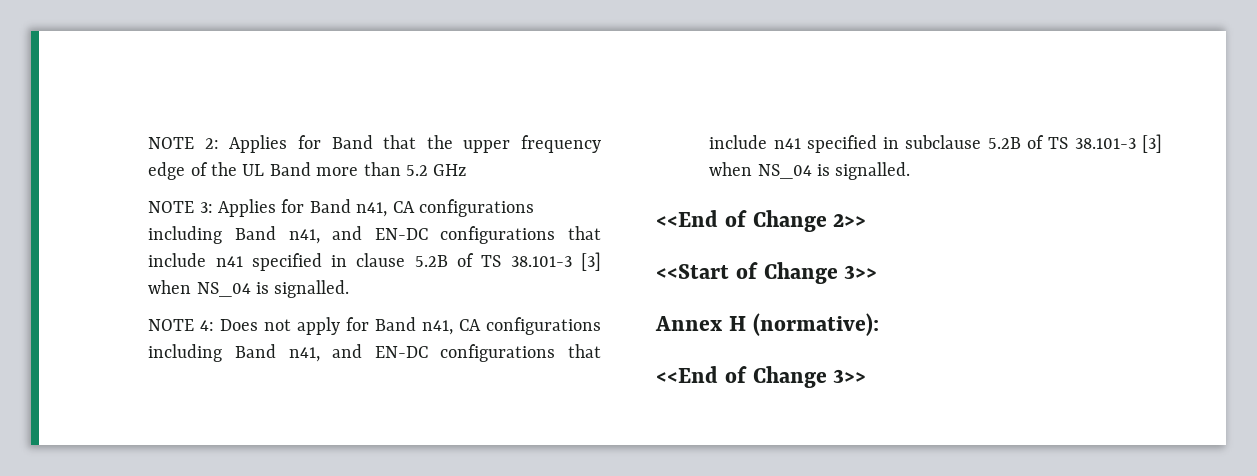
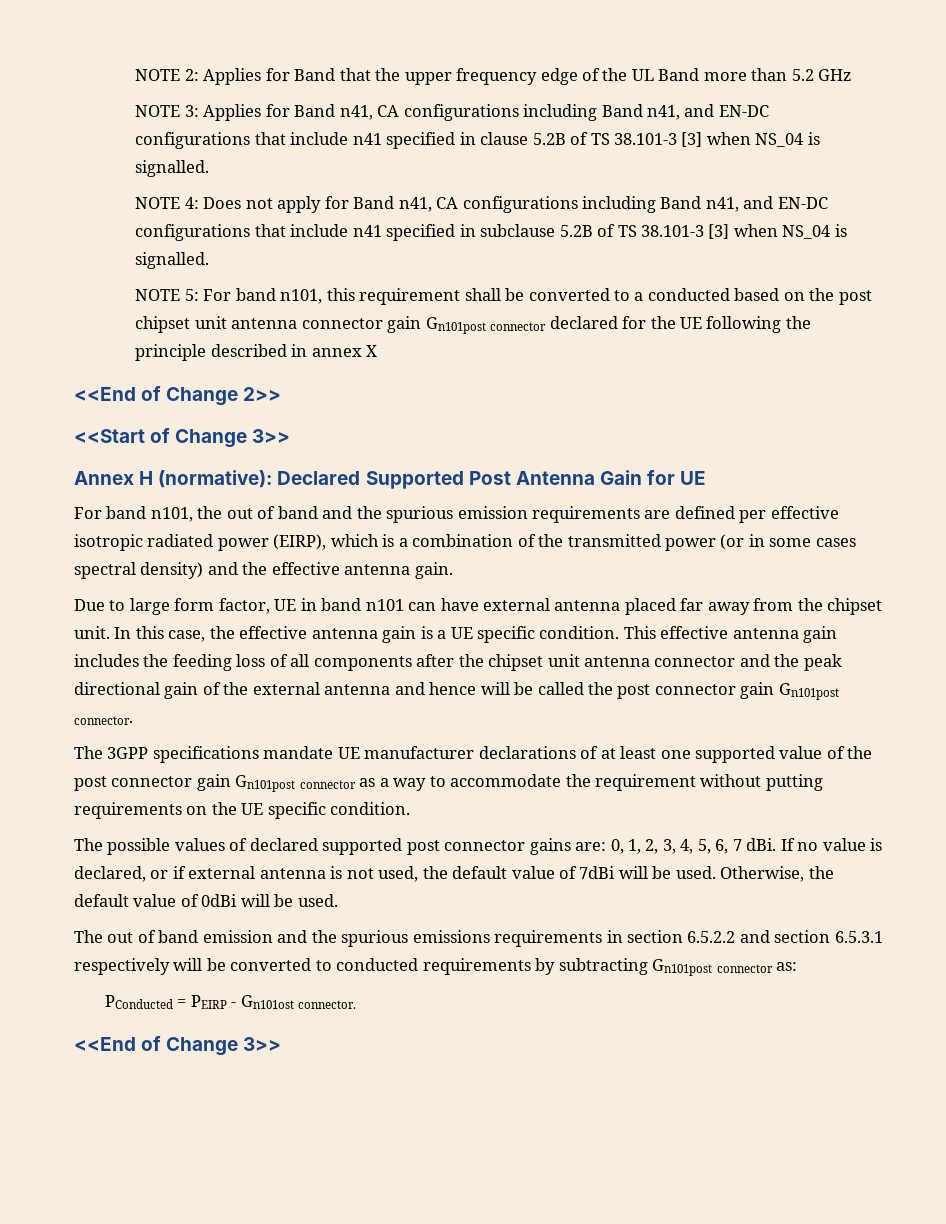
(911, 171) none -> [135,288,872,305] [135,316,811,334] [135,344,378,361] // NOTE 5: For band n101, this requirement shall be converted to a conducted based on the post chipset unit antenna connector gain Gn101post connector declared for the UE following the principle described in annex X
(879, 324) none -> [277,470,707,489] [74,506,839,523] [74,534,856,551] [74,562,453,579] [74,598,883,615] [74,626,838,643] [74,654,842,671] [74,682,839,700] [74,716,133,725] [74,746,873,763] [74,774,823,792] [74,802,411,819] [74,838,883,855] [74,866,834,882] [74,894,338,907] [74,930,883,947] [74,958,798,976] [104,995,357,1009] Declared Supported Post Antenna Gain for UE // For band n101, the out of band and the spurious emission requirements are defined per effective isotropic radiated power (EIRP), which is a combination of the transmitted power (or in some cases spectral density) and the effective antenna gain. // Due to large form factor, UE in band n101 can have external antenna placed far away from the chipset unit. In this case, the effective antenna gain is a UE specific condition. This effective antenna gain includes the feeding loss of all components after the chipset unit antenna connector and the peak directional gain of the external antenna and hence will be called the post connector gain Gn101post connector. // The 3GPP specifications mandate UE manufacturer declarations of at least one supported value of the post connector gain Gn101post connector as a way to accommodate the requirement without putting requirements on the UE specific condition. // The possible values of declared supported post connector gains are: 0, 1, 2, 3, 4, 5, 6, 7 dBi. If no value is declared, or if external antenna is not used, the default value of 7dBi will be used. Otherwise, the default value of 0dBi will be used. // The out of band emission and the spurious emissions requirements in section 6.5.2.2 and section 6.5.3.1 respectively will be converted to conducted requirements by subtracting Gn101post connector as: // PConducted = PEIRP - Gn101ost connector.

